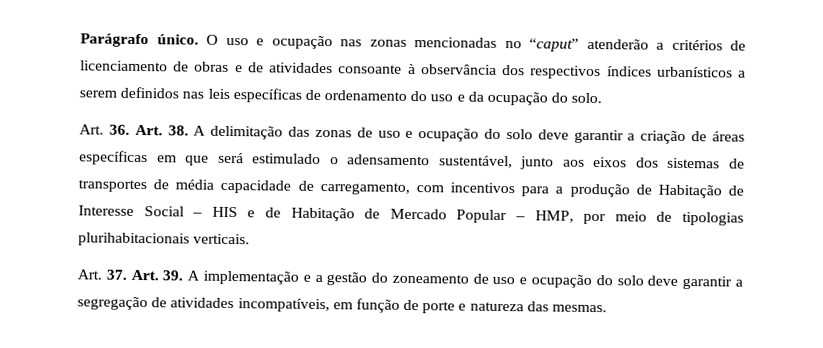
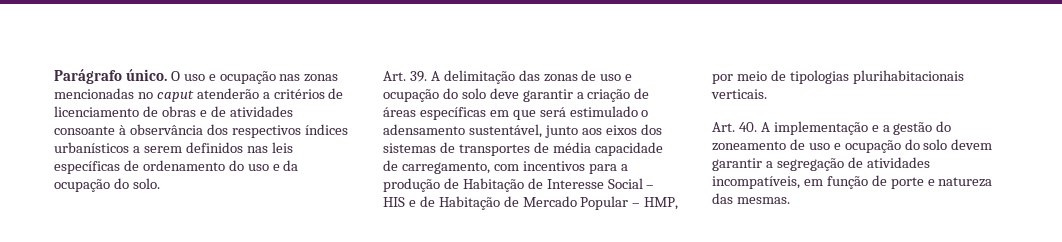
[529,38,579,52] “caput” -> [156,90,194,102] caput
[108,124,189,136] 36. Art. 38. -> [409,71,427,82] 39.
[105,269,184,281] 37. Art. 39. -> [738,122,757,132] 40.
[647,275,679,286] deve -> [951,139,993,150] devem

